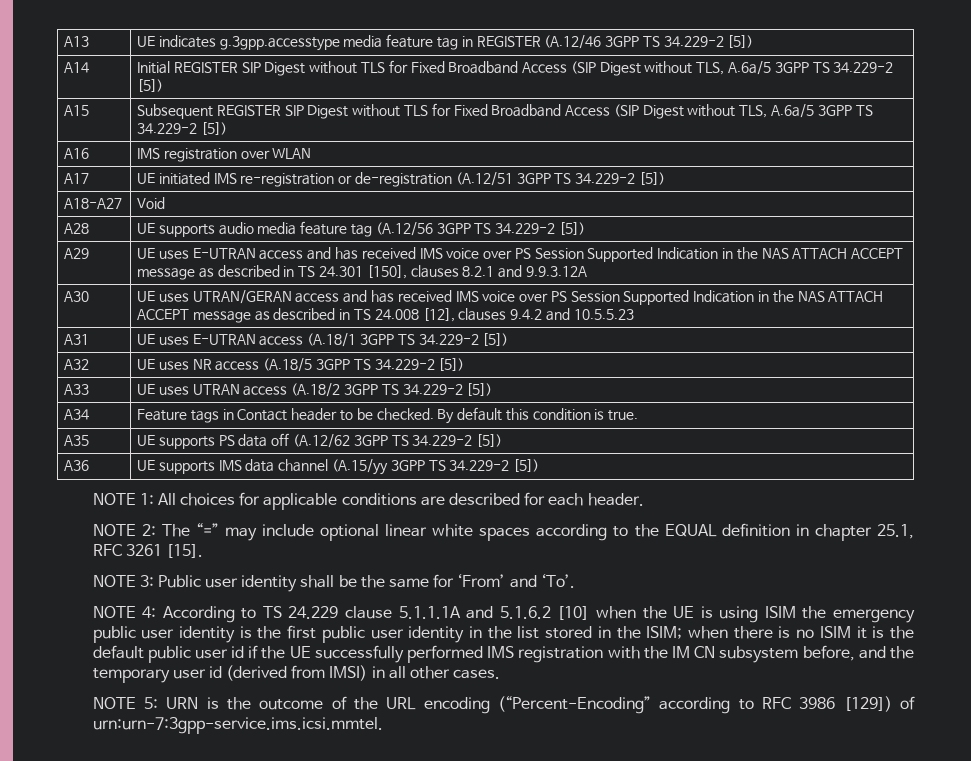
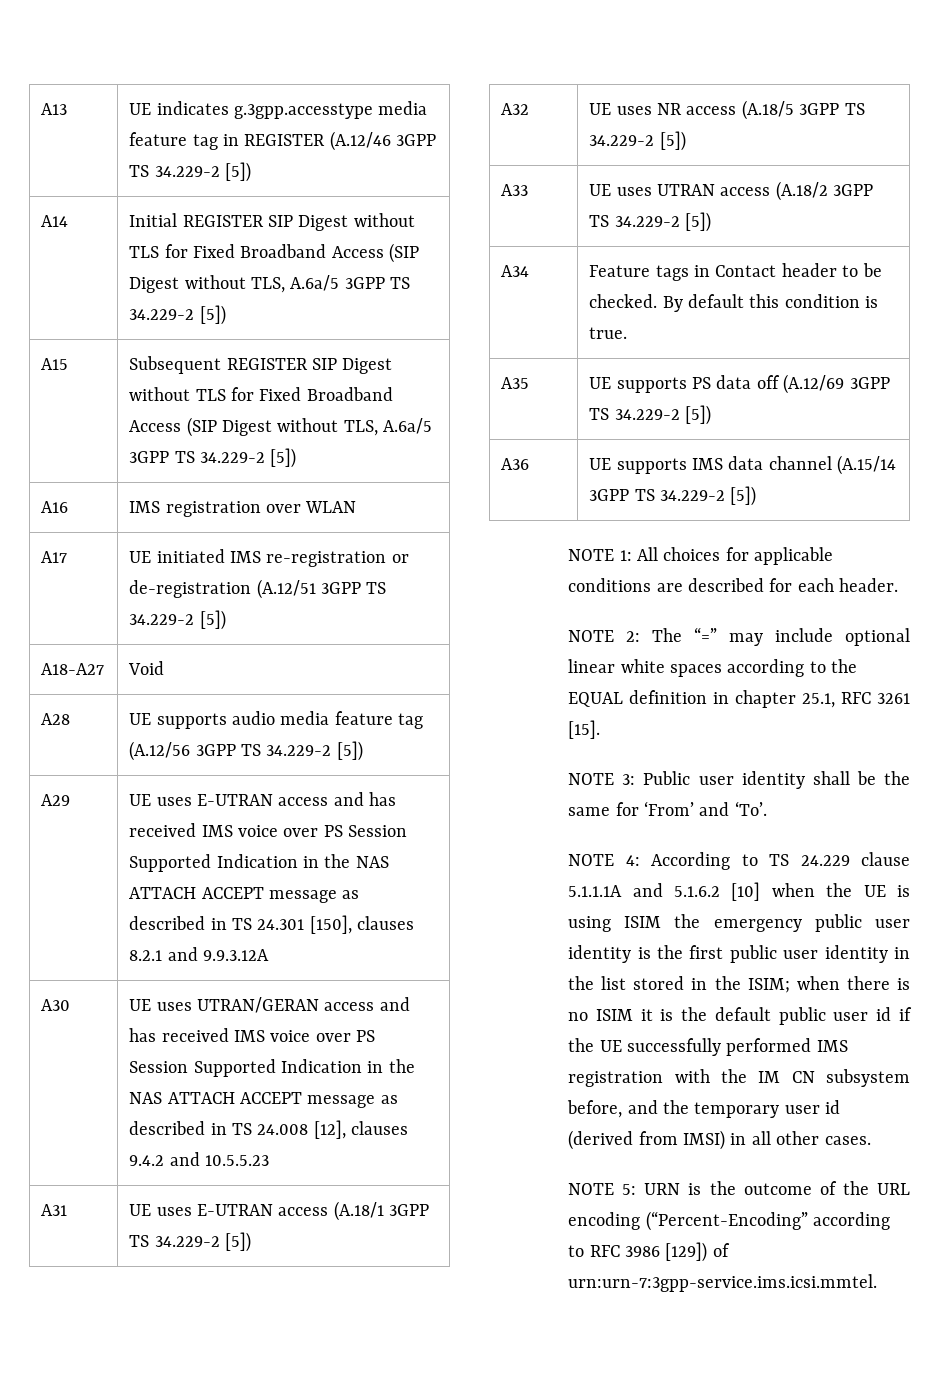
[292,434,350,448] (A.12/62 -> [783,374,845,394] (A.12/69
[331,459,388,475] (A.15/yy -> [837,455,897,475] (A.15/14

